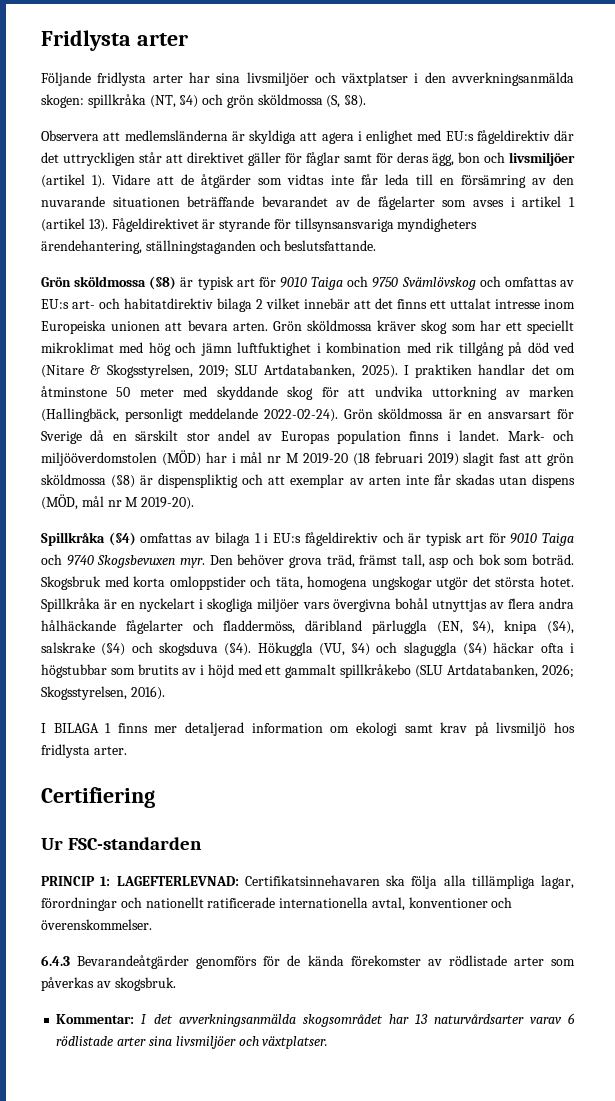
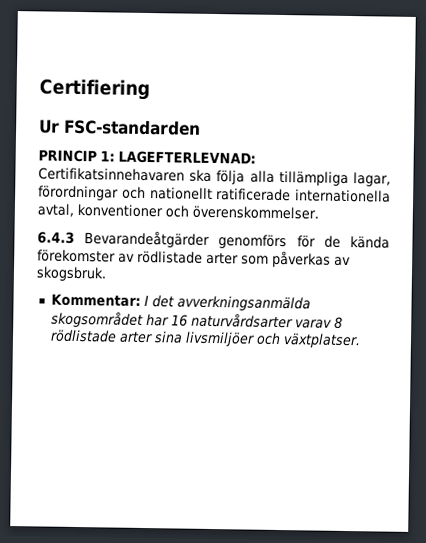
[41,30,188,51] [41,72,574,86] [41,94,367,108] [41,130,574,144] [41,152,575,166] [41,174,574,188] [41,196,575,210] [41,218,478,232] [41,240,377,254] [41,276,574,290] [41,298,575,312] [41,320,575,334] [41,342,574,356] [41,364,575,378] [41,386,574,400] [41,408,575,422] [41,430,574,444] [41,450,574,466] [41,474,576,488] [41,494,195,510] [41,532,574,546] [41,554,574,568] [41,576,574,590] [41,598,575,612] [41,620,574,634] [41,642,575,656] [41,664,574,678] [41,686,165,700] [41,722,576,736] [41,744,127,758] Fridlysta arter // Följande fridlysta arter har sina livsmiljöer och växtplatser i den avverkningsanmälda skogen: spillkråka (NT, §4) och grön sköldmossa (S, §8). // Observera att medlemsländerna är skyldiga att agera i enlighet med EU:s fågeldirektiv där det uttryckligen står att direktivet gäller för fåglar samt för deras ägg, bon och livsmiljöer (artikel 1). Vidare att de åtgärder som vidtas inte får leda till en försämring av den nuvarande situationen beträffande bevarandet av de fågelarter som avses i artikel 1 (artikel 13). Fågeldirektivet är styrande för tillsynsansvariga myndigheters ärendehantering, ställningstaganden och beslutsfattande. // Grön sköldmossa (§8) är typisk art för 9010 Taiga och 9750 Svämlövskog och omfattas av EU:s art- och habitatdirektiv bilaga 2 vilket innebär att det finns ett uttalat intresse inom Europeiska unionen att bevara arten. Grön sköldmossa kräver skog som har ett speciellt mikroklimat med hög och jämn luftfuktighet i kombination med rik tillgång på död ved (Nitare & Skogsstyrelsen, 2019; SLU Artdatabanken, 2025). I praktiken handlar det om åtminstone 50 meter med skyddande skog för att undvika uttorkning av marken (Hallingbäck, personligt meddelande 2022-02-24). Grön sköldmossa är en ansvarsart för Sverige då en särskilt stor andel av Europas population finns i landet. Mark- och miljööverdomstolen (MÖD) har i mål nr M 2019-20 (18 februari 2019) slagit fast att grön sköldmossa (§8) är dispenspliktig och att exemplar av arten inte får skadas utan dispens (MÖD, mål nr M 2019-20). // Spillkråka (§4) omfattas av bilaga 1 i EU:s fågeldirektiv och är typisk art för 9010 Taiga och 9740 Skogsbevuxen myr. Den behöver grova träd, främst tall, asp och bok som boträd. Skogsbruk med korta omloppstider och täta, homogena ungskogar utgör det största hotet. Spillkråka är en nyckelart i skogliga miljöer vars övergivna bohål utnyttjas av flera andra hålhäckande fågelarter och fladdermöss, däribland pärluggla (EN, §4), knipa (§4), salskrake (§4) och skogsduva (§4). Hökuggla (VU, §4) och slaguggla (§4) häckar ofta i högstubbar som brutits av i höjd med ett gammalt spillkråkebo (SLU Artdatabanken, 2026; Skogsstyrelsen, 2016). // I BILAGA 1 finns mer detaljerad information om ekologi samt krav på livsmiljö hos fridlysta arter. // -> (39, 89) none
[414,1014,428,1024] 13 -> [170,314,188,327] 16
[568,1013,576,1024] 6 -> [333,316,343,329] 8

